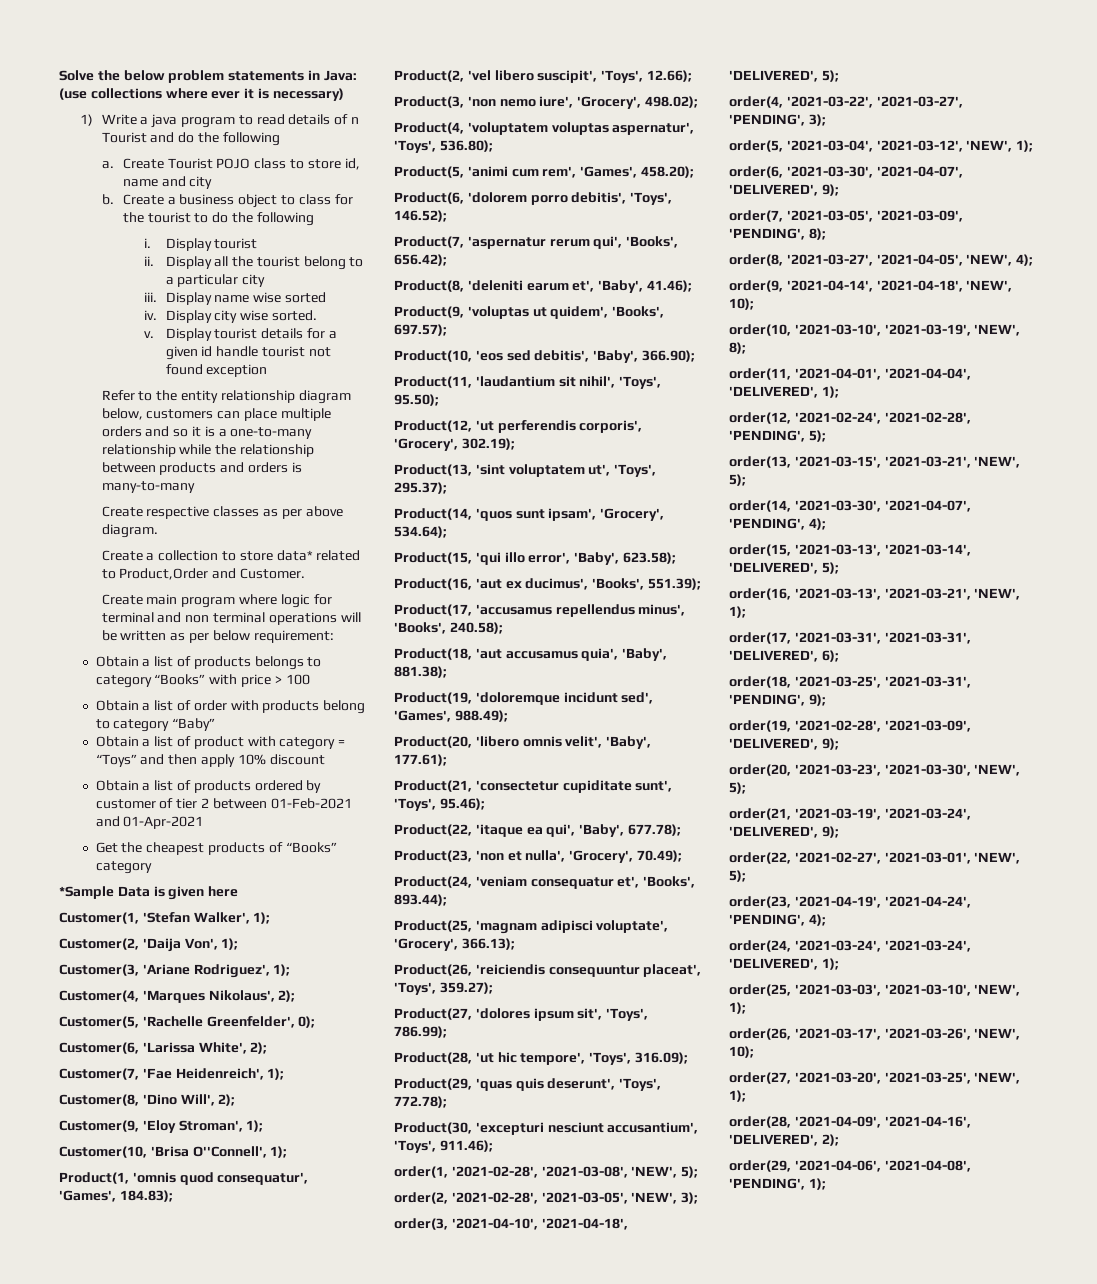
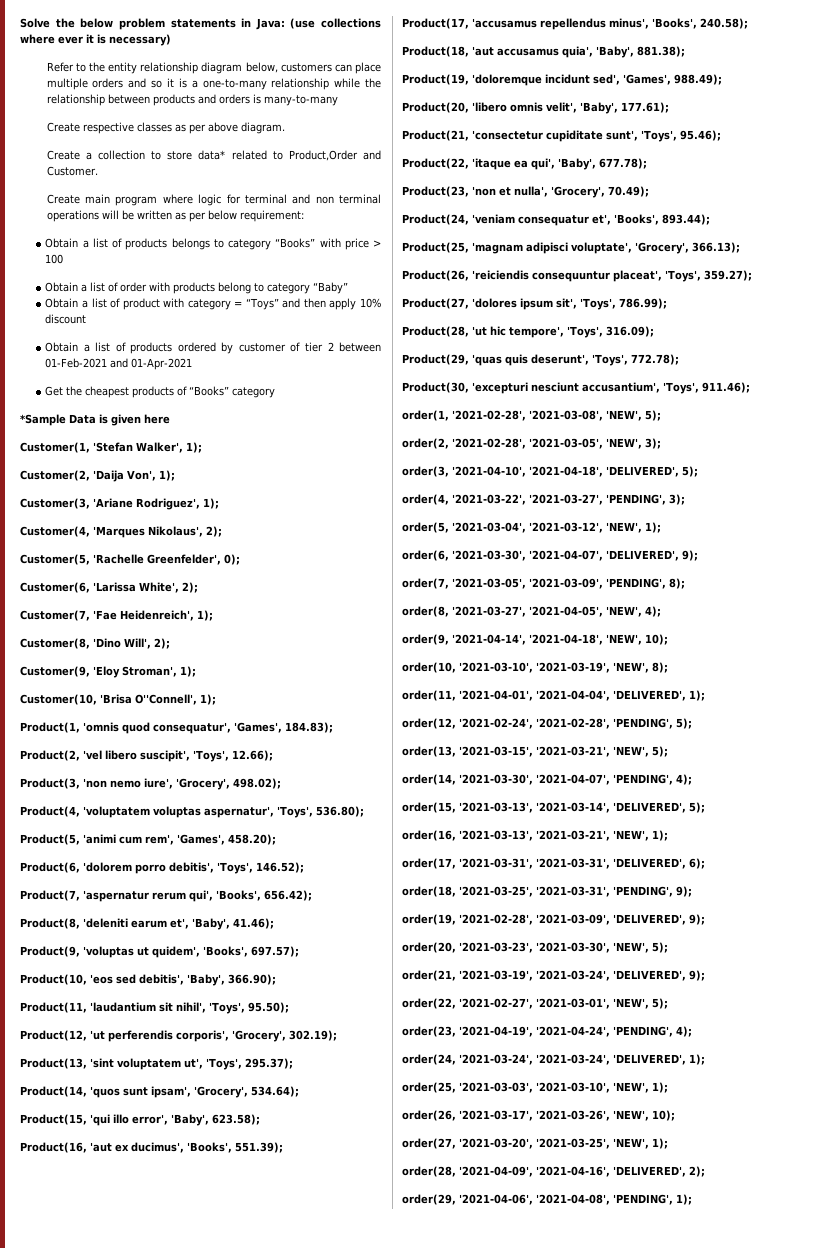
[80,114,359,128] [101,132,280,146] [101,158,360,170] [122,176,213,189] [101,194,353,208] [122,212,314,226] [144,238,258,251] [144,256,364,270] [165,274,266,287] [144,292,326,305] [144,310,317,323] [144,328,337,341] [165,346,331,360] [165,364,268,377] // 1) Write a java program to read details of n Tourist and do the following // a. Create Tourist POJO class to store id, name and city // b. Create a business object to class for the tourist to do the following // i. Display tourist // ii. Display all the tourist belong to a particular city // iii. Display name wise sorted // iv. Display city wise sorted. // v. Display tourist details for a given id handle tourist not found exception -> (171, 40) none

